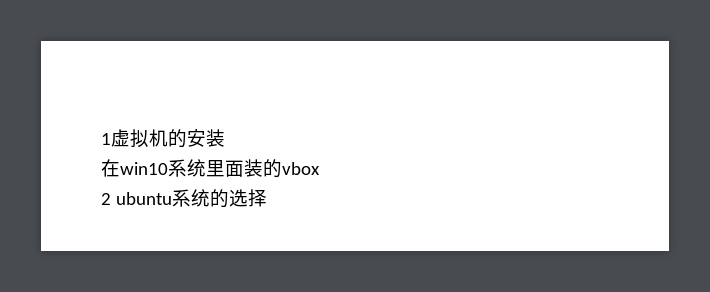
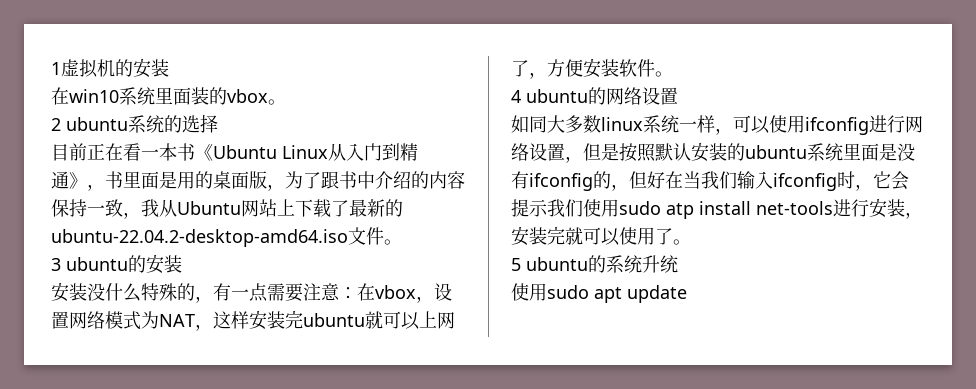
(320, 168) none -> [268,99,286,105] 。
(267, 198) none -> [51,143,418,161] [51,171,465,191] [51,199,403,219] [51,227,402,247] [51,254,182,274] [51,282,452,303] [51,310,455,331] [511,58,673,79] [511,87,678,105] [511,115,923,135] [511,142,915,163] [511,171,909,191] [511,198,923,219] [511,226,691,246] [511,255,678,273] [511,283,687,303] // 目前正在看一本书《Ubuntu Linux从入门到精通》，书里面是用的桌面版，为了跟书中介绍的内容保持一致，我从Ubuntu网站上下载了最新的ubuntu-22.04.2-desktop-amd64.iso文件。 // 3 ubuntu的安装 // 安装没什么特殊的，有一点需要注意：在vbox，设置网络模式为NAT，这样安装完ubuntu就可以上网了，方便安装软件。 // 4 ubuntu的网络设置 // 如同大多数linux系统一样，可以使用ifconfig进行网络设置，但是按照默认安装的ubuntu系统里面是没有ifconfig的，但好在当我们输入ifconfig时，它会提示我们使用sudo atp install net-tools进行安装，安装完就可以使用了。 // 5 ubuntu的系统升统 // 使用sudo apt update

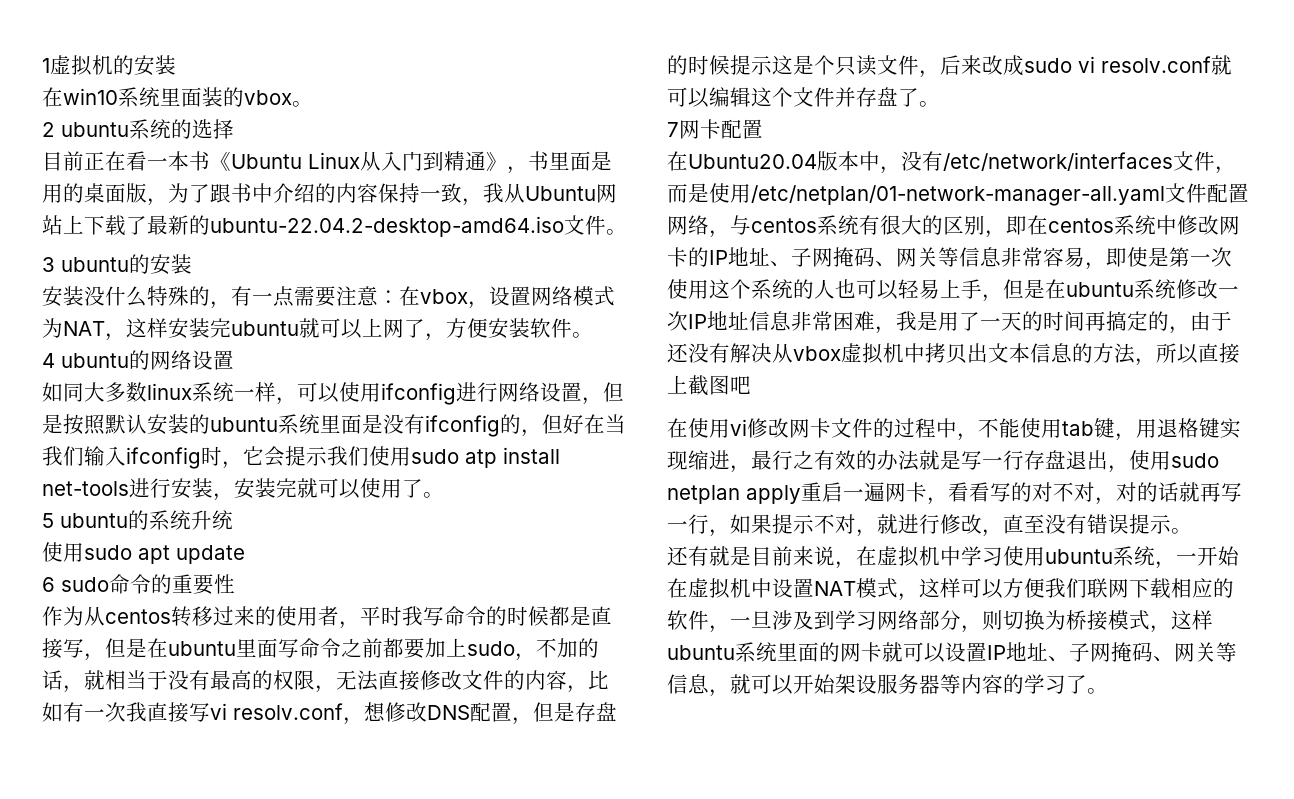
(687, 294) none -> [42,574,235,595] [42,606,612,629] [42,638,599,661] [42,670,609,693] [42,702,617,725] [667,55,1232,78] [667,87,940,108] [667,119,763,139] [667,151,1236,174] [667,183,1249,206] [667,215,1240,238] [667,247,1232,270] [667,279,1239,302] [667,311,1232,334] [667,343,1240,366] [667,375,751,396] [667,418,1241,441] [667,450,1219,473] [667,482,1242,505] [667,514,1192,537] [667,546,1240,569] [667,578,1234,601] [667,610,1213,633] [667,642,1237,663] [667,674,1108,697] // 6 sudo命令的重要性 // 作为从centos转移过来的使用者，平时我写命令的时候都是直接写，但是在ubuntu里面写命令之前都要加上sudo，不加的话，就相当于没有最高的权限，无法直接修改文件的内容，比如有一次我直接写vi resolv.conf，想修改DNS配置，但是存盘的时候提示这是个只读文件，后来改成sudo vi resolv.conf就可以编辑这个文件并存盘了。 // 7网卡配置 // 在Ubuntu20.04版本中，没有/etc/network/interfaces文件，而是使用/etc/netplan/01-network-manager-all.yaml文件配置网络，与centos系统有很大的区别，即在centos系统中修改网卡的IP地址、子网掩码、网关等信息非常容易，即使是第一次使用这个系统的人也可以轻易上手，但是在ubuntu系统修改一次IP地址信息非常困难，我是用了一天的时间再搞定的，由于还没有解决从vbox虚拟机中拷贝出文本信息的方法，所以直接上截图吧 // 在使用vi修改网卡文件的过程中，不能使用tab键，用退格键实现缩进，最行之有效的办法就是写一行存盘退出，使用sudo netplan apply重启一遍网卡，看看写的对不对，对的话就再写一行，如果提示不对，就进行修改，直至没有错误提示。 // 还有就是目前来说，在虚拟机中学习使用ubuntu系统，一开始在虚拟机中设置NAT模式，这样可以方便我们联网下载相应的软件，一旦涉及到学习网络部分，则切换为桥接模式，这样ubuntu系统里面的网卡就可以设置IP地址、子网掩码、网关等信息，就可以开始架设服务器等内容的学习了。

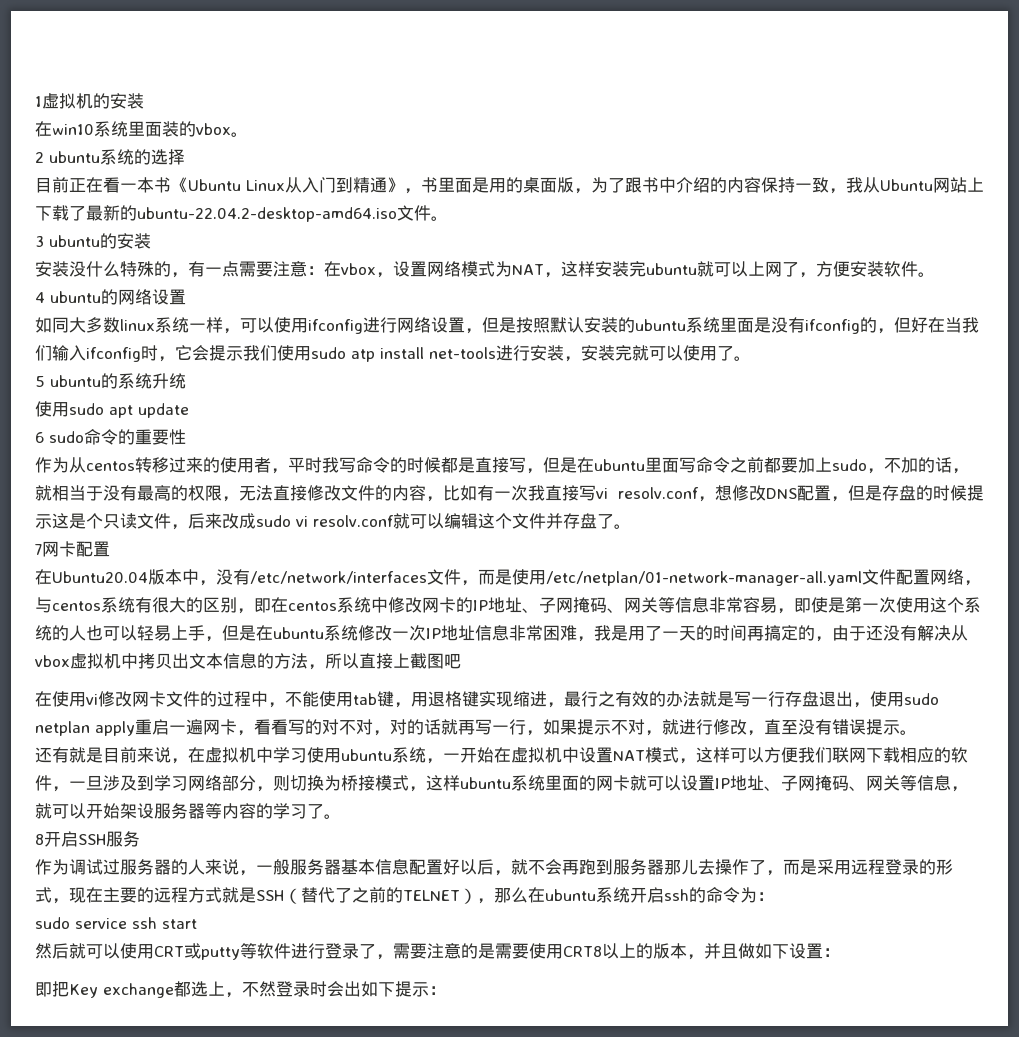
(1108, 691) none -> [35,831,140,847] [35,859,953,876] [35,887,774,904] [35,917,197,929] [35,943,840,960] [35,981,446,998] // 8开启SSH服务 // 作为调试过服务器的人来说，一般服务器基本信息配置好以后，就不会再跑到服务器那儿去操作了，而是采用远程登录的形式，现在主要的远程方式就是SSH（替代了之前的TELNET），那么在ubuntu系统开启ssh的命令为： // sudo service ssh start // 然后就可以使用CRT或putty等软件进行登录了，需要注意的是需要使用CRT8以上的版本，并且做如下设置： // 即把Key exchange都选上，不然登录时会出如下提示：

